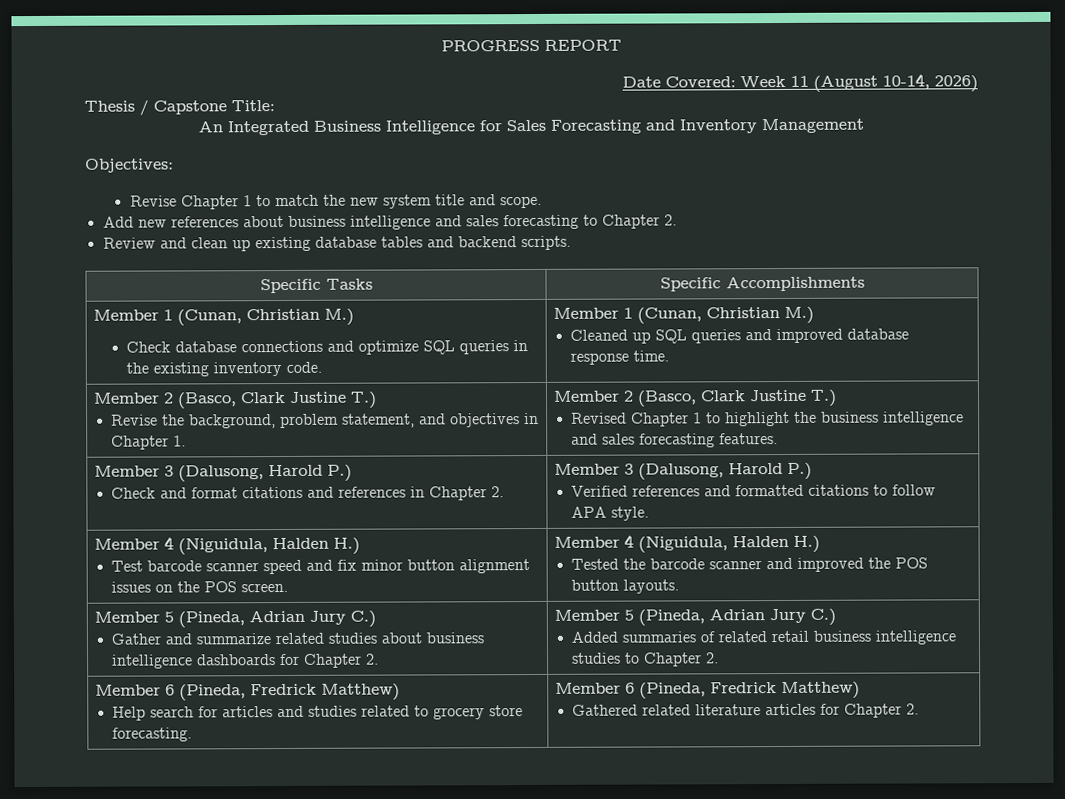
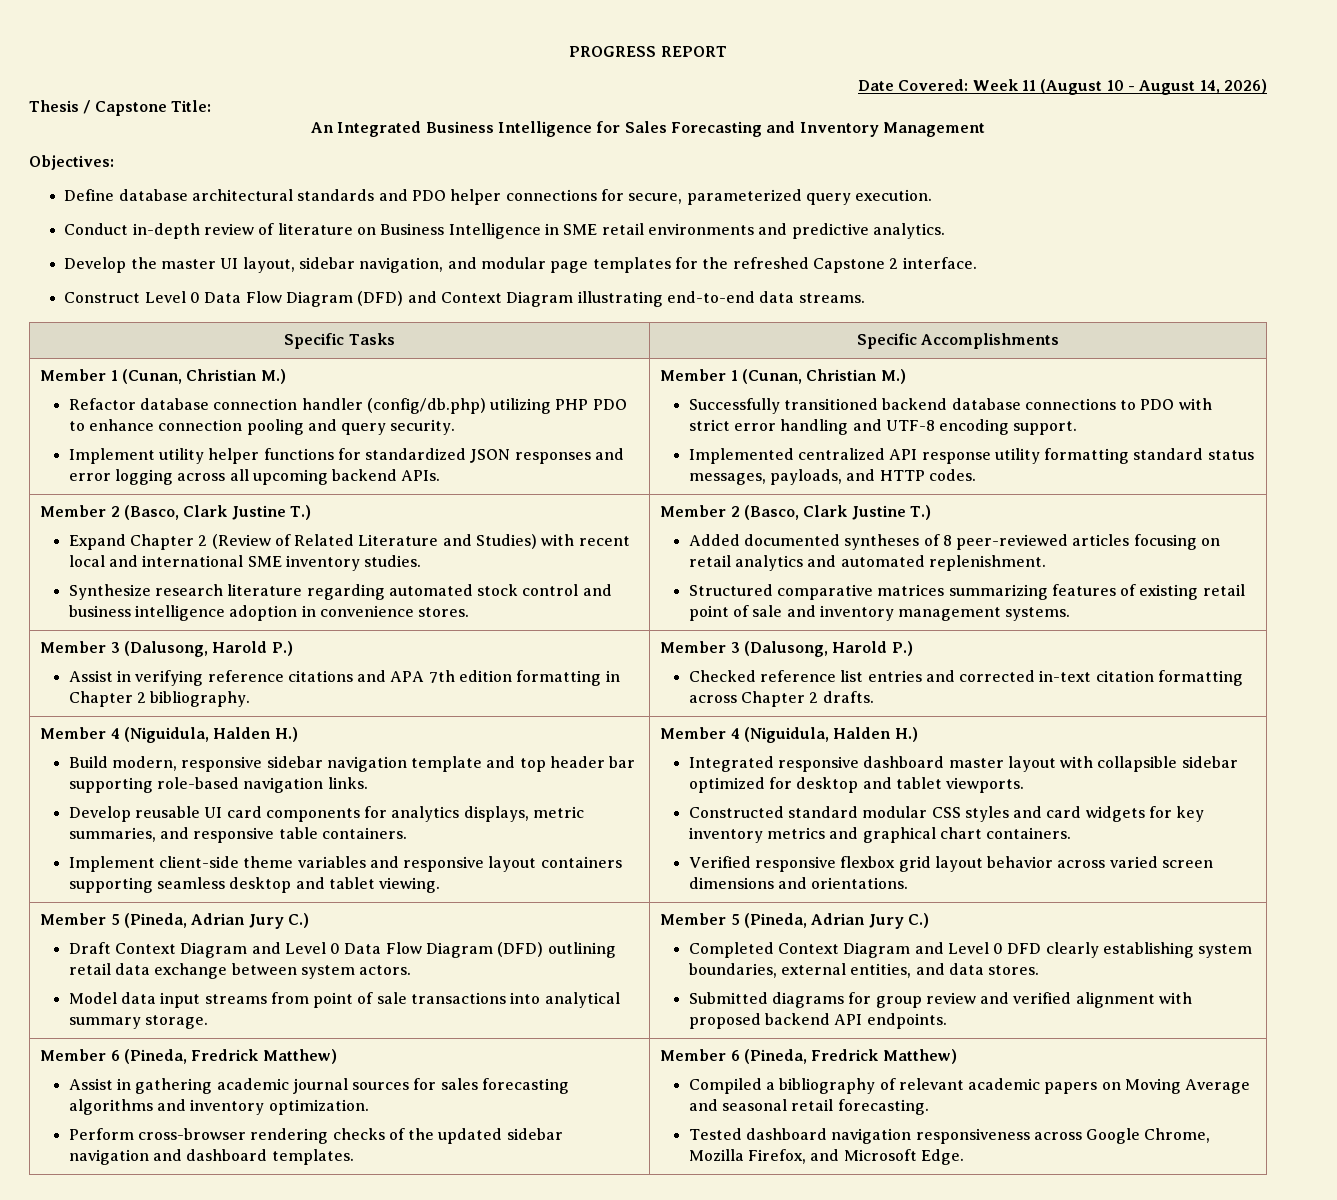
[882,73,930,90] 10-14, -> [1106,80,1220,95] 10 - August 14,
[129,194,542,210] [102,214,677,230] [102,235,571,252] Revise Chapter 1 to match the new system title and scope. // Add new references about business intelligence and sales forecasting to Chapter 2. // Review and clean up existing database tables and backend scripts. -> [64,189,933,205] [64,223,945,239] [64,257,977,273] [64,291,865,307] Define database architectural standards and PDO helper connections for secure, parameterized query execution. // Conduct in-depth review of literature on Business Intelligence in SME retail environments and predictive analytics. // Develop the master UI layout, sidebar navigation, and modular page templates for the refreshed Capstone 2 interface. // Construct Level 0 Data Flow Diagram (DFD) and Context Diagram illustrating end-to-end data streams.
[126,340,529,355] [126,361,323,377] [552,306,814,324] [570,328,910,344] [570,350,670,365] [92,391,377,409] [111,412,540,429] [111,435,187,450] [552,389,837,407] [571,411,965,427] [571,433,779,448] [93,464,352,482] [111,486,505,501] [553,462,812,480] [571,484,937,497] [571,506,650,521] [93,536,360,555] [111,559,531,575] [111,581,289,593] [553,534,820,553] [571,557,929,572] [571,579,680,594] [93,610,376,628] [111,632,485,645] [112,653,380,669] [553,608,836,626] [571,630,957,645] [572,652,720,667] [94,683,400,701] [112,705,524,721] [112,727,193,742] [554,681,860,700] [572,703,920,718] Check database connections and optimize SQL queries in the existing inventory code. | Member 1 (Cunan, Christian M.) // Cleaned up SQL queries and improved database response time. // Member 2 (Basco, Clark Justine T.) // Revise the background, problem statement, and objectives in Chapter 1. | Member 2 (Basco, Clark Justine T.) // Revised Chapter 1 to highlight the business intelligence and sales forecasting features. // Member 3 (Dalusong, Harold P.) // Check and format citations and references in Chapter 2. | Member 3 (Dalusong, Harold P.) // Verified references and formatted citations to follow APA style. // Member 4 (Niguidula, Halden H.) // Test barcode scanner speed and fix minor button alignment issues on the POS screen. | Member 4 (Niguidula, Halden H.) // Tested the barcode scanner and improved the POS button layouts. // Member 5 (Pineda, Adrian Jury C.) // Gather and summarize related studies about business intelligence dashboards for Chapter 2. | Member 5 (Pineda, Adrian Jury C.) // Added summaries of related retail business intelligence studies to Chapter 2. // Member 6 (Pineda, Fredrick Matthew) // Help search for articles and studies related to grocery store forecasting. | Member 6 (Pineda, Fredrick Matthew) // Gathered related literature articles for Chapter 2. -> [68,398,627,414] [68,419,456,435] [68,448,625,464] [68,469,441,485] [660,369,906,384] [688,398,1212,414] [688,419,1078,435] [688,448,1254,464] [688,469,976,485] [40,505,311,520] [68,534,630,550] [68,555,422,571] [68,584,612,600] [68,605,470,621] [660,505,931,520] [688,534,1221,550] [688,555,1046,571] [688,584,1245,600] [688,605,1071,621] [40,641,293,657] [68,670,620,686] [68,691,251,707] [660,641,913,657] [688,670,1244,686] [688,691,874,707] [40,727,298,743] [68,756,636,772] [68,777,368,793] [68,806,585,822] [68,827,407,843] [68,856,622,872] [68,877,441,893] [660,727,918,743] [688,756,1238,772] [688,777,1025,793] [688,806,1205,822] [688,827,1072,843] [688,856,1214,872] [688,877,909,889] [40,913,309,929] [68,942,616,958] [68,963,412,979] [68,992,620,1008] [68,1015,208,1029] [660,913,929,929] [688,942,1253,958] [688,963,1040,978] [688,992,1193,1008] [688,1013,947,1029] [40,1049,337,1064] [68,1078,570,1094] [68,1099,369,1115] [68,1128,563,1144] [68,1149,354,1165] [660,1049,957,1064] [688,1078,1251,1094] [688,1099,929,1115] [688,1128,1211,1144] [688,1149,964,1165] Refactor database connection handler (config/db.php) utilizing PHP PDO to enhance connection pooling and query security. // Implement utility helper functions for standardized JSON responses and error logging across all upcoming backend APIs. | Member 1 (Cunan, Christian M.) // Successfully transitioned backend database connections to PDO with strict error handling and UTF-8 encoding support. // Implemented centralized API response utility formatting standard status messages, payloads, and HTTP codes. // Member 2 (Basco, Clark Justine T.) // Expand Chapter 2 (Review of Related Literature and Studies) with recent local and international SME inventory studies. // Synthesize research literature regarding automated stock control and business intelligence adoption in convenience stores. | Member 2 (Basco, Clark Justine T.) // Added documented syntheses of 8 peer-reviewed articles focusing on retail analytics and automated replenishment. // Structured comparative matrices summarizing features of existing retail point of sale and inventory management systems. // Member 3 (Dalusong, Harold P.) // Assist in verifying reference citations and APA 7th edition formatting in Chapter 2 bibliography. | Member 3 (Dalusong, Harold P.) // Checked reference list entries and corrected in-text citation formatting across Chapter 2 drafts. // Member 4 (Niguidula, Halden H.) // Build modern, responsive sidebar navigation template and top header bar supporting role-based navigation links. // Develop reusable UI card components for analytics displays, metric summaries, and responsive table containers. // Implement client-side theme variables and responsive layout containers supporting seamless desktop and tablet viewing. | Member 4 (Niguidula, Halden H.) // Integrated responsive dashboard master layout with collapsible sidebar optimized for desktop and tablet viewports. // Constructed standard modular CSS styles and card widgets for key inventory metrics and graphical chart containers. // Verified responsive flexbox grid layout behavior across varied screen dimensions and orientations. // Member 5 (Pineda, Adrian Jury C.) // Draft Context Diagram and Level 0 Data Flow Diagram (DFD) outlining retail data exchange between system actors. // Model data input streams from point of sale transactions into analytical summary storage. | Member 5 (Pineda, Adrian Jury C.) // Completed Context Diagram and Level 0 DFD clearly establishing system boundaries, external entities, and data stores. // Submitted diagrams for group review and verified alignment with proposed backend API endpoints. // Member 6 (Pineda, Fredrick Matthew) // Assist in gathering academic journal sources for sales forecasting algorithms and inventory optimization. // Perform cross-browser rendering checks of the updated sidebar navigation and dashboard templates. | Member 6 (Pineda, Fredrick Matthew) // Compiled a bibliography of relevant academic papers on Moving Average and seasonal retail forecasting. // Tested dashboard navigation responsiveness across Google Chrome, Mozilla Firefox, and Microsoft Edge.

